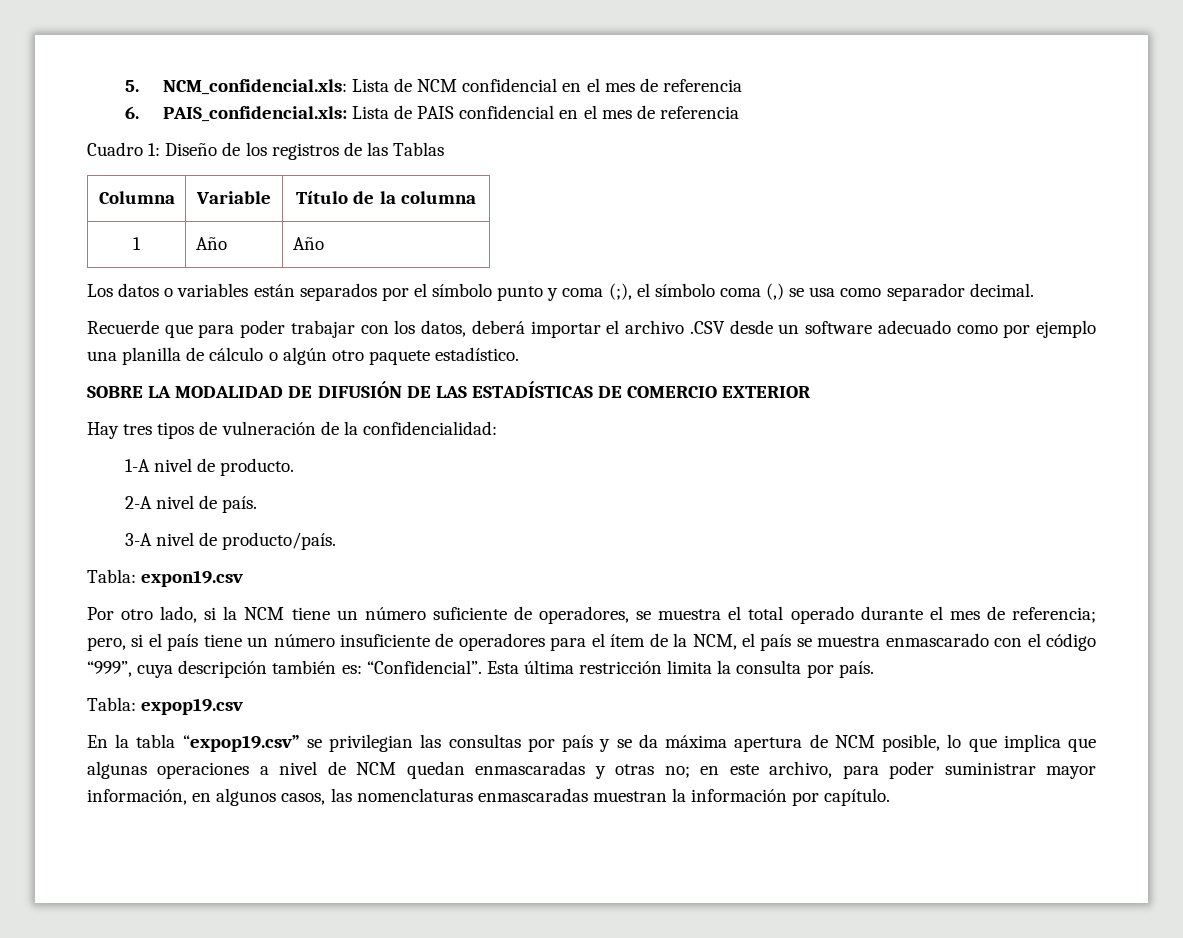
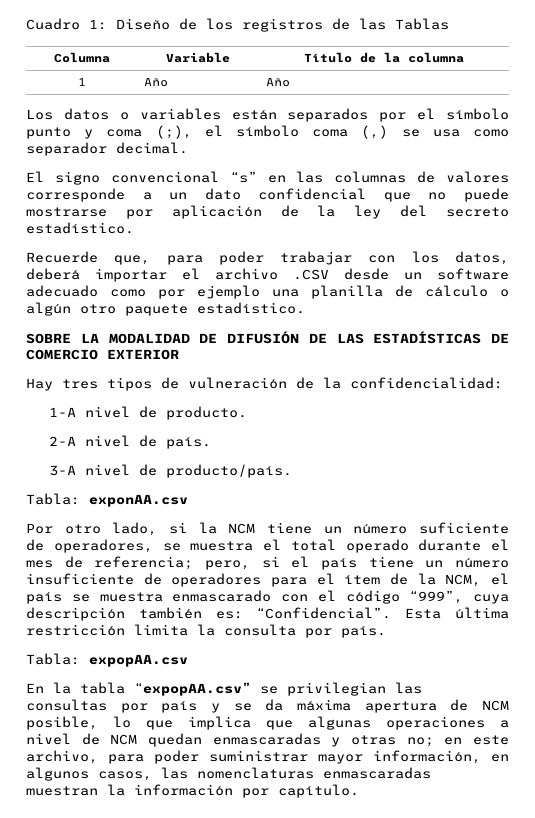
[124,78,742,95] [124,105,739,122] 5. NCM_confidencial.xls: Lista de NCM confidencial en el mes de referencia // 6. PAIS_confidencial.xls: Lista de PAIS confidencial en el mes de referencia // -> (26, 24) none
(1034, 290) none -> [26,171,509,185] [26,188,509,202] [26,205,509,219] [26,222,134,234] // El signo convencional “s” en las columnas de valores corresponde a un dato confidencial que no puede mostrarse por aplicación de la ley del secreto estadístico.
[164,324,193,338] que -> [114,255,151,265] que,
[141,570,244,587] expon19.csv -> [89,494,188,507] exponAA.csv
[141,698,244,715] expop19.csv -> [89,654,188,667] expopAA.csv
[182,735,300,752] “expop19.csv” -> [134,682,251,696] “expopAA.csv”

